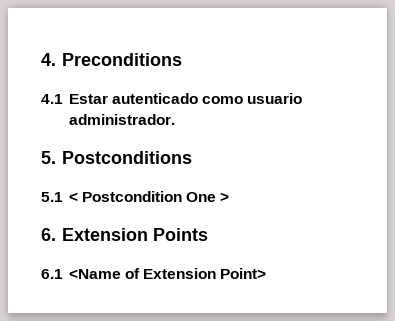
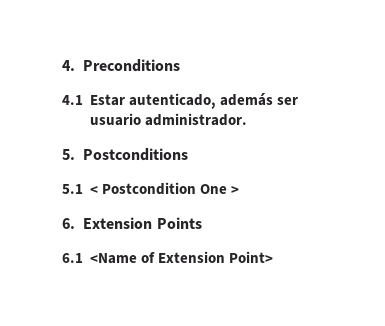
[111,93,244,104] autenticado como -> [129,93,299,109] autenticado, además ser

